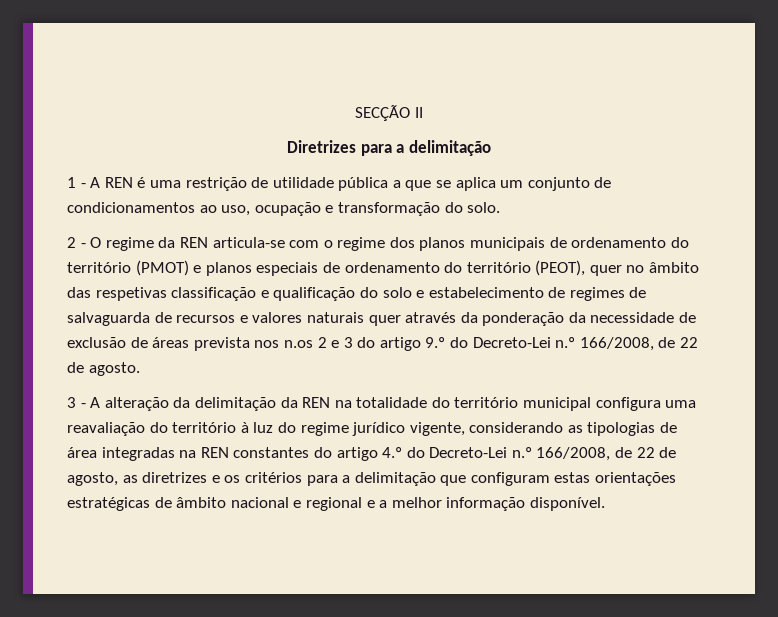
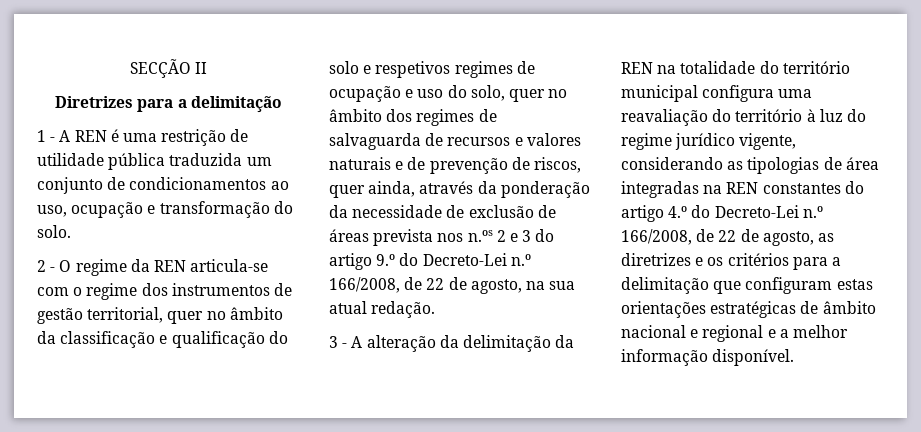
[392,177,496,191] a que se aplica -> [169,153,243,166] traduzida
[419,237,689,251] [67,260,700,276] [67,287,167,301] planos municipais de ordenamento do território (PMOT) e planos especiais de ordenamento do território (PEOT), quer no âmbito das respetivas -> [171,283,292,296] [37,307,283,324] [37,331,56,344] instrumentos de gestão territorial, quer no âmbito da
[428,287,566,298] estabelecimento de -> [375,61,535,78] [329,85,568,102] [329,109,413,122] respetivos regimes de ocupação e uso do solo, quer no âmbito dos
[368,315,401,326] quer -> [395,157,581,174] [329,181,416,198] e de prevenção de riscos, quer ainda,
[283,340,313,348] n.os -> [467,230,493,242] n.ºs
[88,362,140,376] agosto. -> [470,279,576,294] [329,301,436,318] agosto, na sua atual redação.

